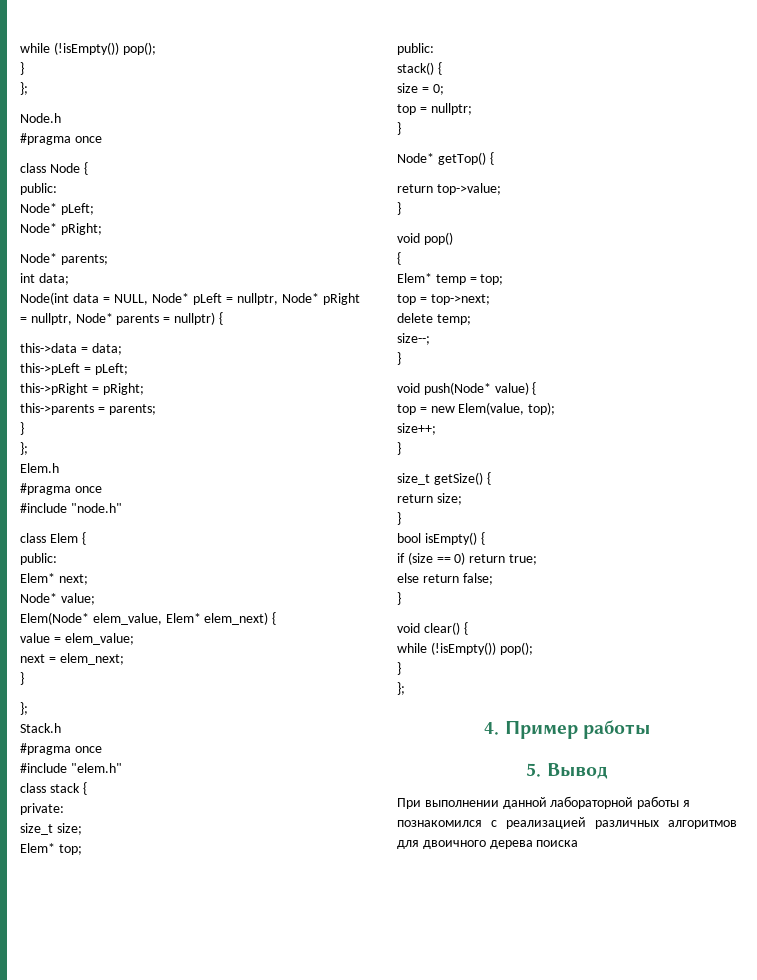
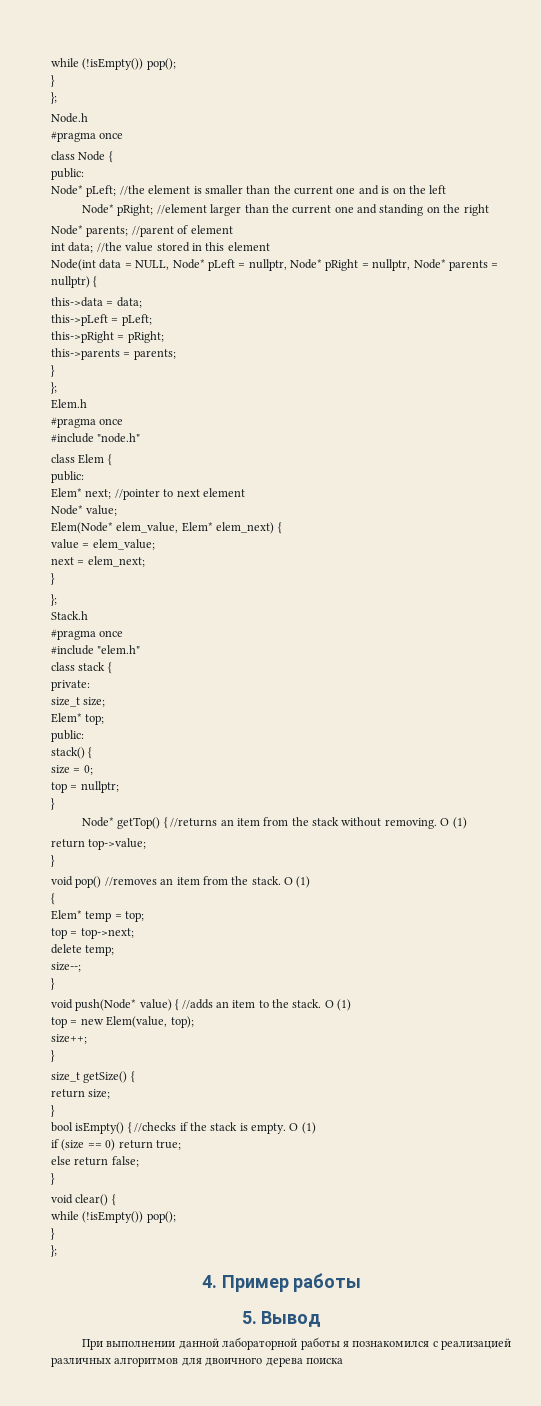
[20,223,102,235] // Node* pRight; -> [119,185,447,195] [82,204,489,216] //the element is smaller than the current one and is on the left // Node* pRight; //element larger than the current one and standing on the right
(108, 259) none -> [131,225,233,237] //parent of element
(69, 279) none -> [96,242,270,252] //the value stored in this element
(88, 579) none -> [114,488,245,500] //pointer to next element
(494, 158) none -> [170,817,467,829] //returns an item from the stack without removing. O (1)
(453, 238) none -> [104,876,311,888] //removes an item from the stack. O (1)
(537, 388) none -> [181,999,352,1011] //adds an item to the stack. O (1)
(485, 538) none -> [134,1122,316,1134] //checks if the stack is empty. O (1)

